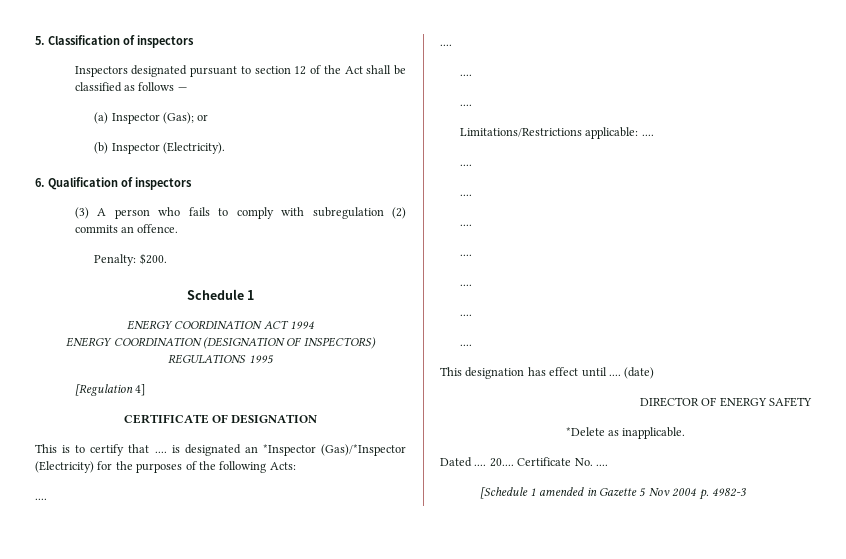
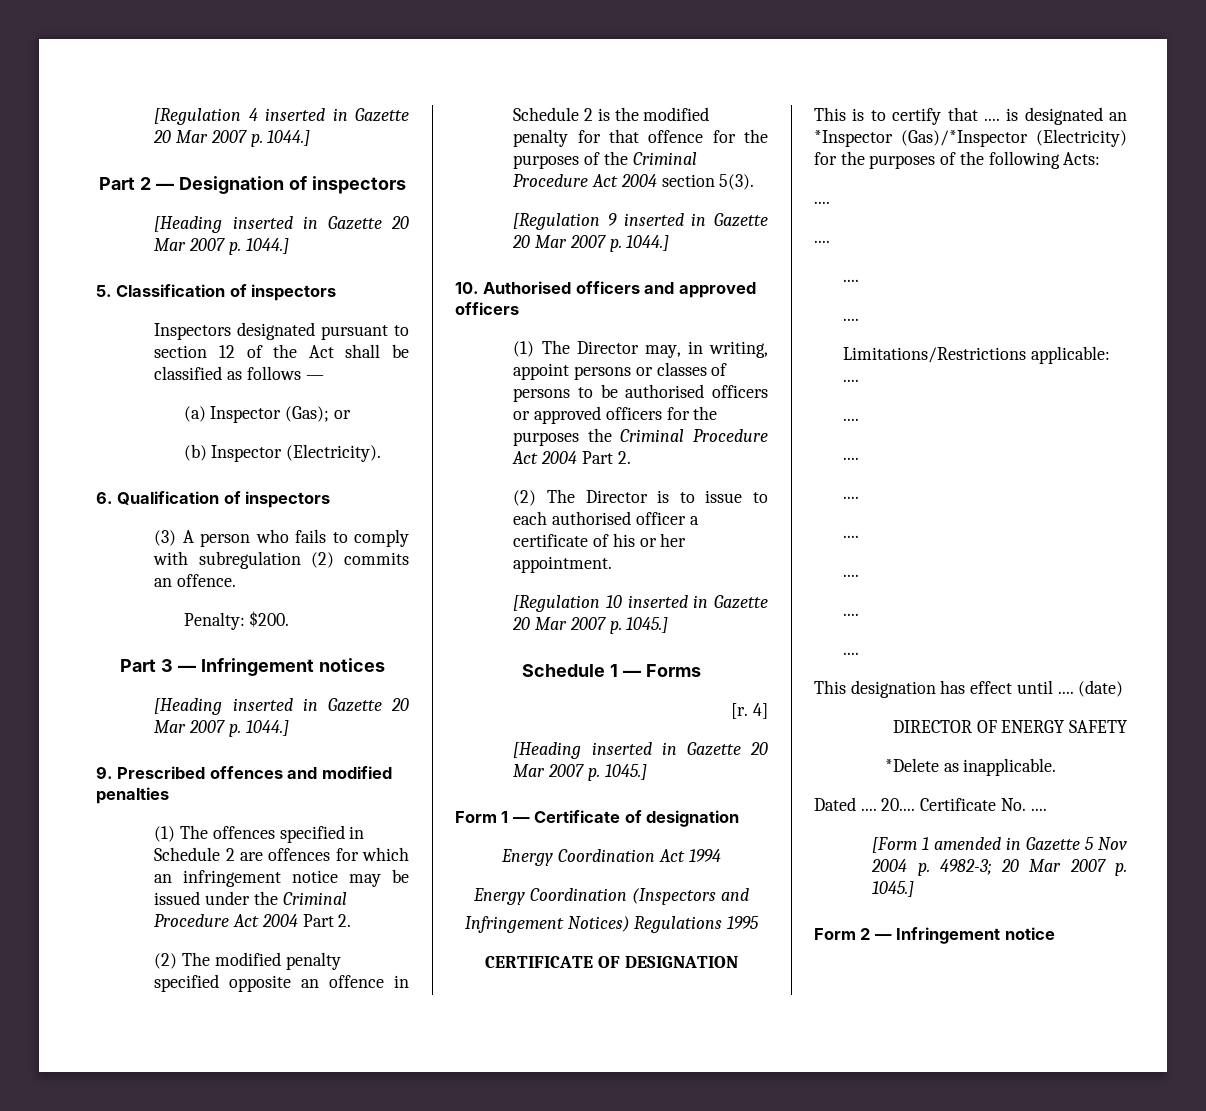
(35, 40) none -> [154,108,409,125] [153,130,311,147] [99,176,406,194] [154,216,409,233] [154,238,289,255] [Regulation 4 inserted in Gazette 20 Mar 2007 p. 1044.] // Part 2 — Designation of inspectors // [Heading inserted in Gazette 20 Mar 2007 p. 1044.] //
[186,289,255,300] [126,320,315,330] [66,337,376,349] [168,354,247,364] Schedule 1 // ENERGY COORDINATION ACT 1994 // ENERGY COORDINATION (DESIGNATION OF INSPECTORS) REGULATIONS -> [120,658,385,676] [154,698,409,715] [154,720,289,737] [96,766,392,779] [96,787,169,804] [154,825,365,843] [154,847,410,861] [154,869,409,887] [154,891,347,905] [154,914,352,927] [154,952,341,970] [154,974,409,992] [513,107,710,121] [513,129,768,147] [513,151,697,169] [513,174,755,190] [513,213,768,230] [512,235,670,252] [455,281,756,298] [455,302,519,315] [513,340,768,358] [513,362,728,380] [513,384,768,402] [513,406,718,424] [513,428,768,446] [512,451,631,464] [513,489,768,506] [513,511,699,525] [513,533,687,547] [513,556,613,573] [513,595,768,612] [512,617,669,634] [522,664,701,677] [731,703,768,719] [513,742,768,759] [513,764,647,781] [455,810,740,827] [501,849,721,866] [473,888,749,905] [464,916,723,933] Part 3 — Infringement notices // [Heading inserted in Gazette 20 Mar 2007 p. 1044.] // 9. Prescribed offences and modified penalties // (1) The offences specified in Schedule 2 are offences for which an infringement notice may be issued under the Criminal Procedure Act 2004 Part 2. // (2) The modified penalty specified opposite an offence in Schedule 2 is the modified penalty for that offence for the purposes of the Criminal Procedure Act 2004 section 5(3). // [Regulation 9 inserted in Gazette 20 Mar 2007 p. 1044.] // 10. Authorised officers and approved officers // (1) The Director may, in writing, appoint persons or classes of persons to be authorised officers or approved officers for the purposes the Criminal Procedure Act 2004 Part 2. // (2) The Director is to issue to each authorised officer a certificate of his or her appointment. // [Regulation 10 inserted in Gazette 20 Mar 2007 p. 1045.] // Schedule 1 — Forms // [r. 4] // [Heading inserted in Gazette 20 Mar 2007 p. 1045.] // Form 1 — Certificate of designation // Energy Coordination Act 1994 // Energy Coordination (Inspectors and // Infringement Notices) Regulations
[74,384,145,396] // [Regulation 4] -> (760, 922) none
[479,487,528,499] [Schedule -> [872,837,918,853] [Form
[711,488,746,497] 4982-3 -> [939,859,1127,876] [872,881,915,897] [814,927,1055,944] 4982-3; 20 Mar 2007 p. 1045.] // Form 2 — Infringement notice

